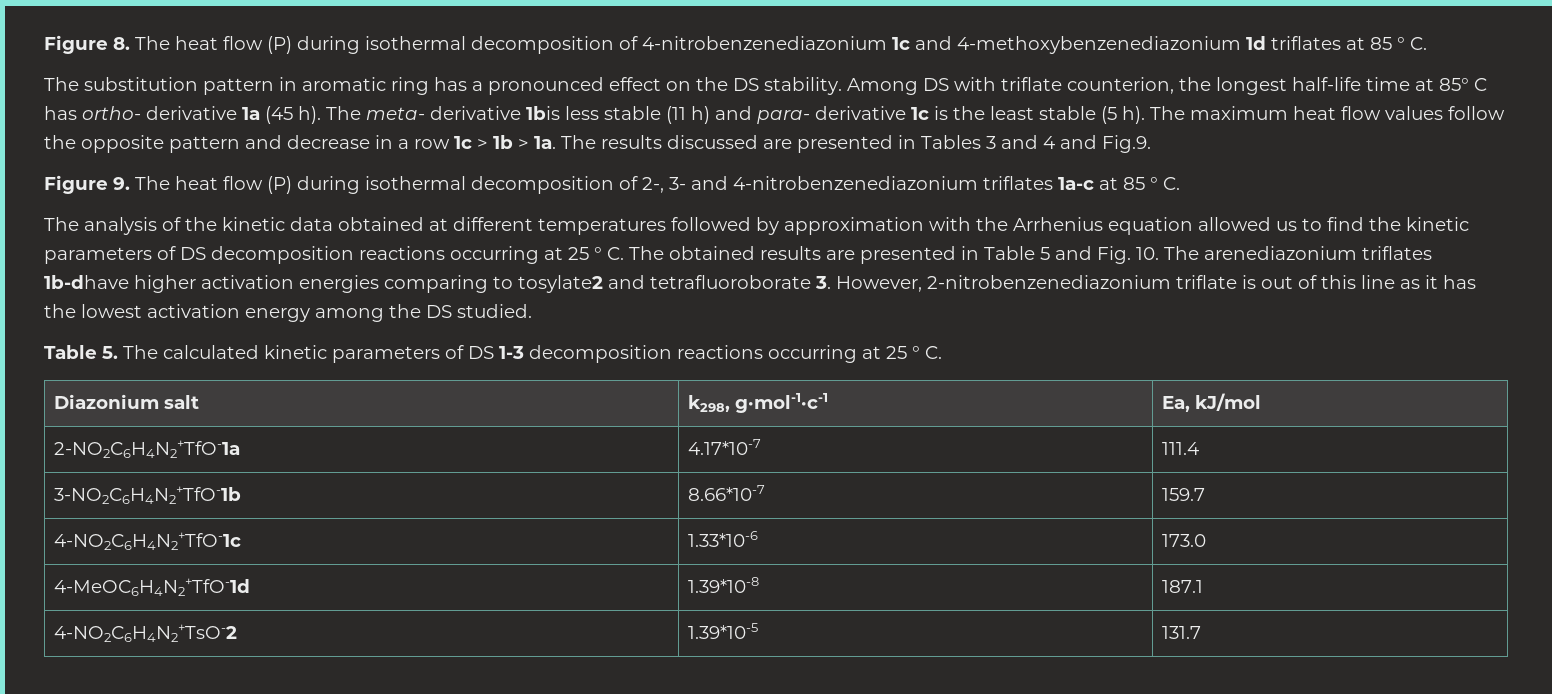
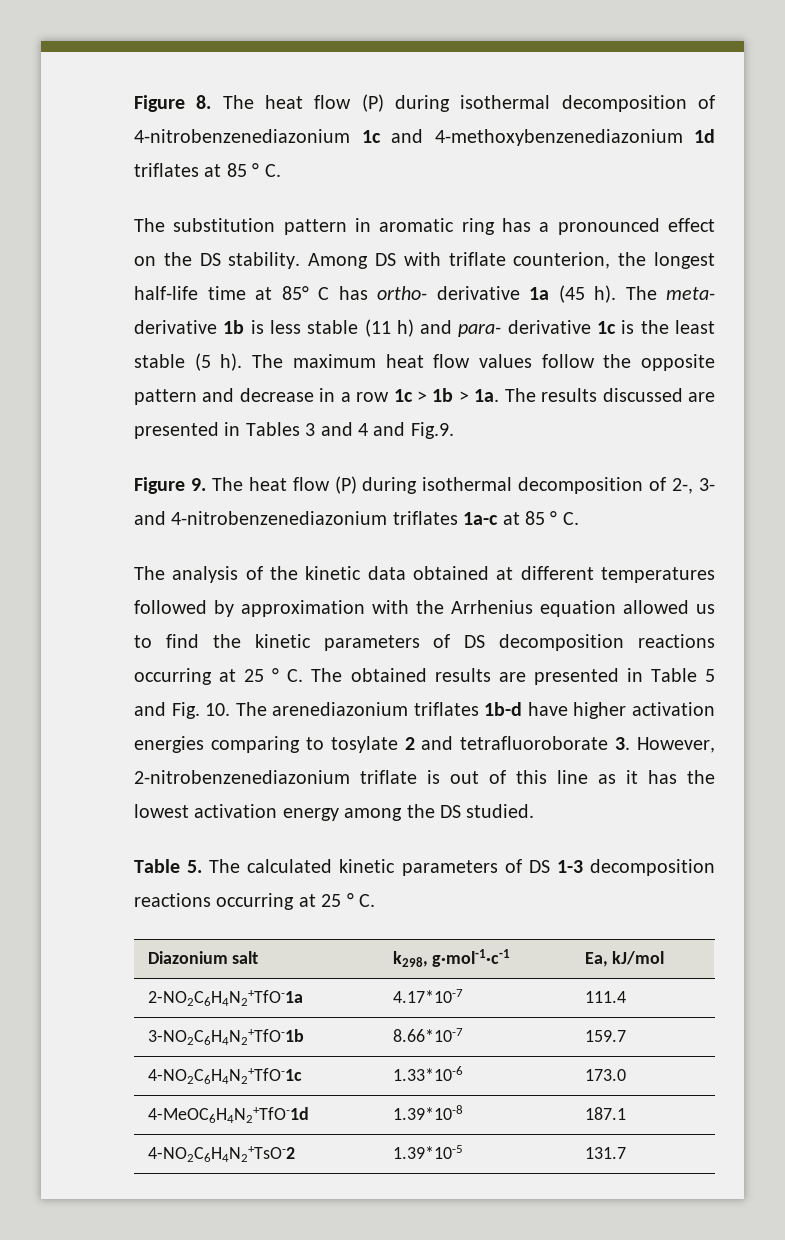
[526,106,560,120] 1bis -> [223,320,264,334] 1b is
[44,275,129,289] 1b-dhave -> [484,702,568,716] 1b-d have
[518,275,603,293] tosylate2 -> [330,736,415,753] tosylate 2

